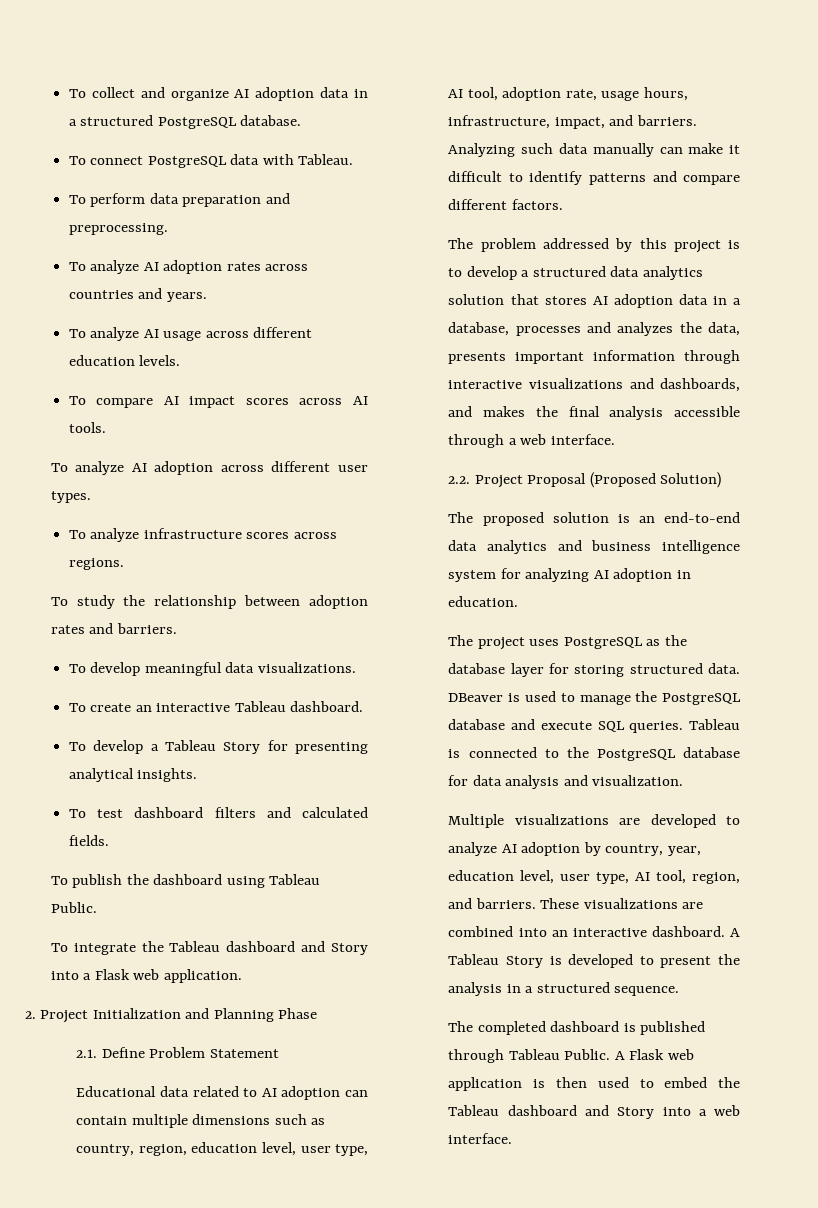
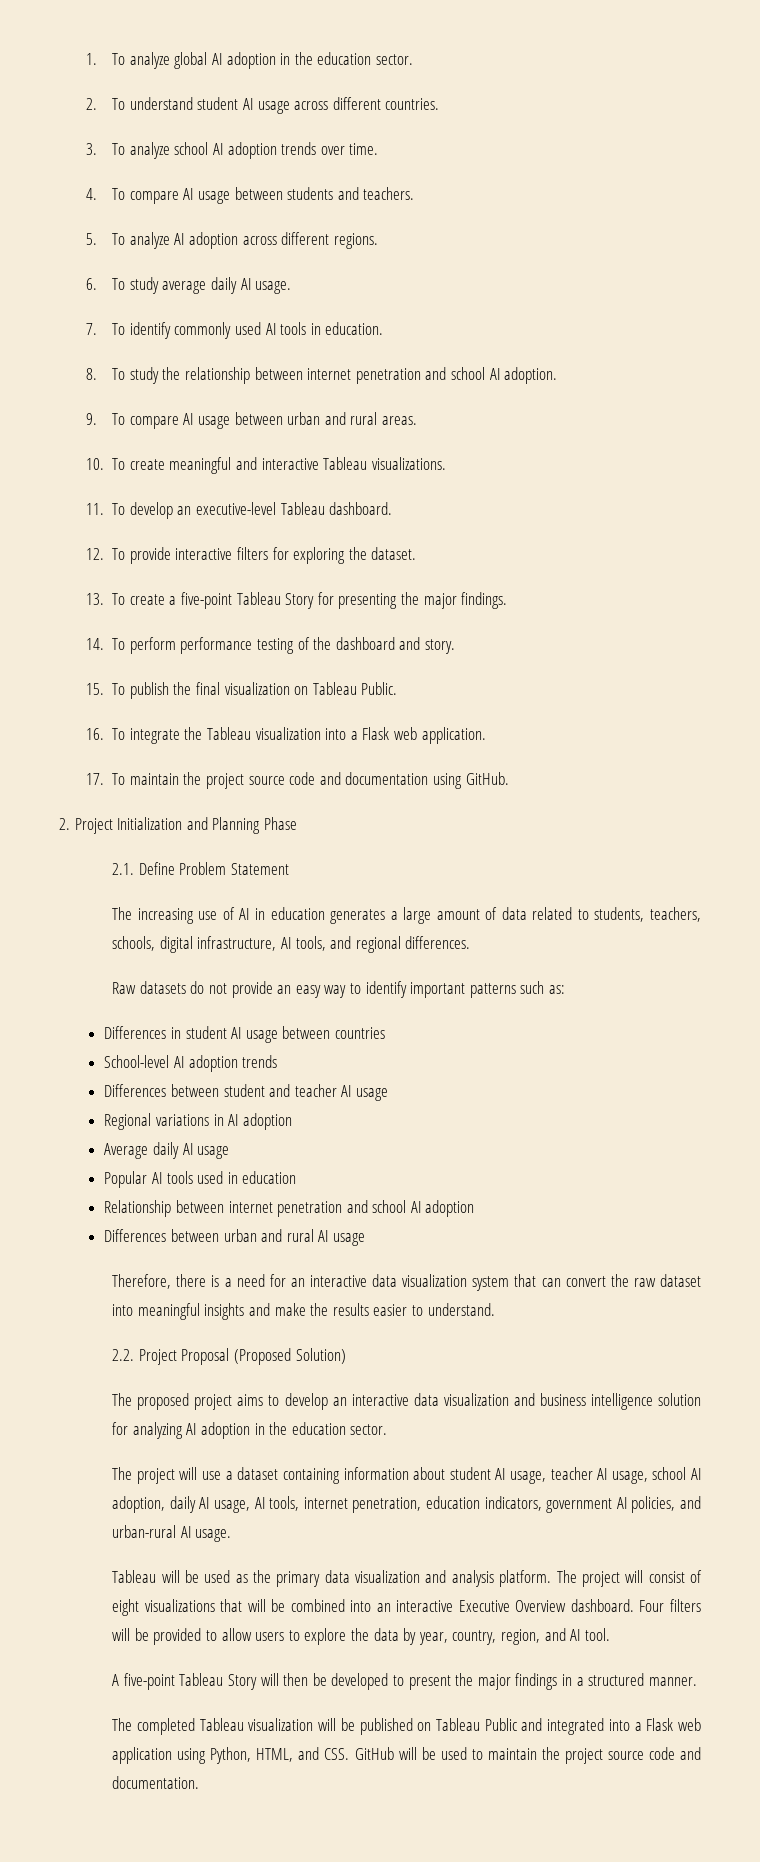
[68,87,368,101] [68,115,302,129] [68,154,354,168] [68,193,290,207] [68,223,168,235] [68,260,309,274] [68,288,207,302] [68,327,313,341] [68,355,181,366] [68,396,368,408] [68,422,106,433] To collect and organize AI adoption data in a structured PostgreSQL database. // To connect PostgreSQL data with Tableau. // To perform data preparation and preprocessing. // To analyze AI adoption rates across countries and years. // To analyze AI usage across different education levels. // To compare AI impact scores across AI tools. // -> [85,52,413,69] [85,97,440,114] [85,142,379,159] [85,187,415,204] [85,233,97,245] 1. To analyze global AI adoption in the education sector. // 2. To understand student AI usage across different countries. // 3. To analyze school AI adoption trends over time. // 4. To compare AI usage between students and teachers. // 5.
[338,465,368,472] [50,491,91,503] [68,528,337,542] [68,558,124,570] user types. // To analyze infrastructure scores across regions. // -> [333,233,378,249] [85,277,292,294] [85,322,384,339] [85,368,97,380] regions. // 6. To study average daily AI usage. // 7. To identify commonly used AI tools in education. // 8.
[309,595,369,609] [50,623,177,634] [68,662,356,676] [68,701,364,712] [68,740,368,754] [68,768,198,782] [68,807,369,818] [68,835,109,846] [50,874,265,888] adoption rates and barriers. // To develop meaningful data visualizations. // To create an interactive Tableau dashboard. // To develop a Tableau Story for presenting analytical insights. // To test dashboard filters and calculated fields. // To publish the dashboard using -> [307,367,558,384] [85,412,417,429] [85,457,446,474] [85,502,393,519] [85,547,417,564] [85,592,508,609] [85,637,455,654] [85,682,309,699] internet penetration and school AI adoption. // 9. To compare AI usage between urban and rural areas. // 10. To create meaningful and interactive Tableau visualizations. // 11. To develop an executive-level Tableau dashboard. // 12. To provide interactive filters for exploring the dataset. // 13. To create a five-point Tableau Story for presenting the major findings. // 14. To perform performance testing of the dashboard and story. // 15. To publish the final visualization on
(97, 907) none -> [85,728,104,740] 16.
[226,941,369,955] dashboard and Story -> [255,727,321,740] visualization
(242, 976) none -> [85,772,509,789] // 17. To maintain the project source code and documentation using GitHub.
[76,1086,368,1100] [76,1114,326,1128] [76,1142,368,1156] [448,87,688,101] [448,115,697,129] [448,143,740,157] [448,171,740,185] [448,199,563,210] [448,238,740,253] [448,266,703,280] [448,294,741,308] [448,322,740,336] [448,350,740,364] [448,378,740,392] [448,406,740,420] [448,434,615,448] Educational data related to AI adoption can contain multiple dimensions such as country, region, education level, user type, AI tool, adoption rate, usage hours, infrastructure, impact, and barriers. Analyzing such data manually can make it difficult to identify patterns and compare different factors. // The problem addressed by this project is to develop a structured data analytics solution that stores AI adoption data in a database, processes and analyzes the data, presents important information through interactive visualizations and dashboards, and makes the final analysis accessible through a web interface. -> [112,907,701,924] [112,936,471,953] [112,981,565,998] [104,1026,385,1043] [104,1055,278,1072] [104,1084,388,1101] [104,1113,292,1130] [104,1142,230,1159] [104,1171,297,1188] [104,1200,475,1217] [104,1229,365,1246] [112,1274,701,1291] [112,1303,495,1320] The increasing use of AI in education generates a large amount of data related to students, teachers, schools, digital infrastructure, AI tools, and regional differences. // Raw datasets do not provide an easy way to identify important patterns such as: // Differences in student AI usage between countries // School-level AI adoption trends // Differences between student and teacher AI usage // Regional variations in AI adoption // Average daily AI usage // Popular AI tools used in education // Relationship between internet penetration and school AI adoption // Differences between urban and rural AI usage // Therefore, there is a need for an interactive data visualization system that can convert the raw dataset into meaningful insights and make the results easier to understand.
[552,512,740,523] [448,540,548,554] solution is an end-to-end data analytics -> [194,1393,509,1410] project aims to develop an interactive data visualization
[448,570,497,582] system -> [657,1393,701,1406] solution
[448,596,519,607] [448,635,687,650] [448,663,740,677] [448,691,741,705] [448,719,740,733] [448,747,740,761] [448,775,684,789] [448,814,740,828] [448,842,701,856] [448,870,740,884] [448,898,704,909] [448,926,740,937] [448,954,562,968] education. // The project uses PostgreSQL as the database layer for storing structured data. DBeaver is used to manage the PostgreSQL database and execute SQL queries. Tableau is connected to the PostgreSQL database for data analysis and visualization. // Multiple visualizations are developed to analyze AI adoption by country, year, education level, user type, AI tool, region, and barriers. These visualizations are combined into an interactive dashboard. A Tableau Story is -> [269,1422,388,1435] [112,1467,701,1484] [112,1496,701,1513] [112,1525,232,1542] [112,1570,702,1587] [112,1599,701,1616] [112,1628,610,1645] [112,1673,327,1690] the education sector. // The project will use a dataset containing information about student AI usage, teacher AI usage, school AI adoption, daily AI usage, AI tools, internet penetration, education indicators, government AI policies, and urban-rural AI usage. // Tableau will be used as the primary data visualization and analysis platform. The project will consist of eight visualizations that will be combined into an interactive Executive Overview dashboard. Four filters will be provided to allow users to explore the data by year, country, region, and AI tool. // A five-point Tableau Story will then be
[448,982,680,996] analysis in a structured sequence. -> [477,1673,697,1690] major findings in a structured manner.
[550,1021,706,1035] [448,1049,694,1063] [448,1077,740,1091] [448,1105,740,1119] [448,1133,513,1144] dashboard is published through Tableau Public. A Flask web application is then used to embed the Tableau dashboard and Story into a web interface. -> [199,1718,702,1735] [112,1747,701,1764] [112,1776,200,1789] Tableau visualization will be published on Tableau Public and integrated into a Flask web application using Python, HTML, and CSS. GitHub will be used to maintain the project source code and documentation.

